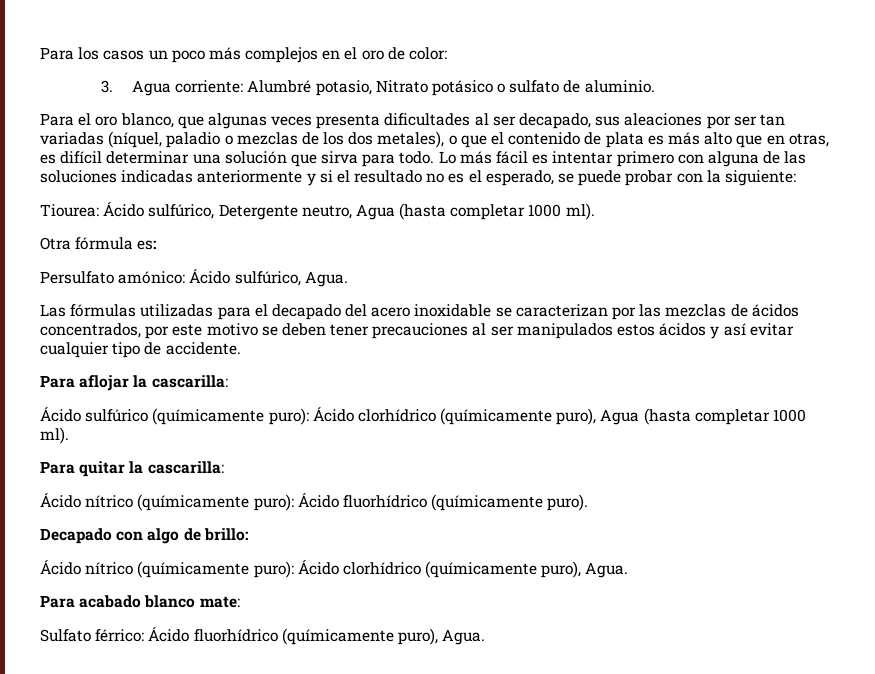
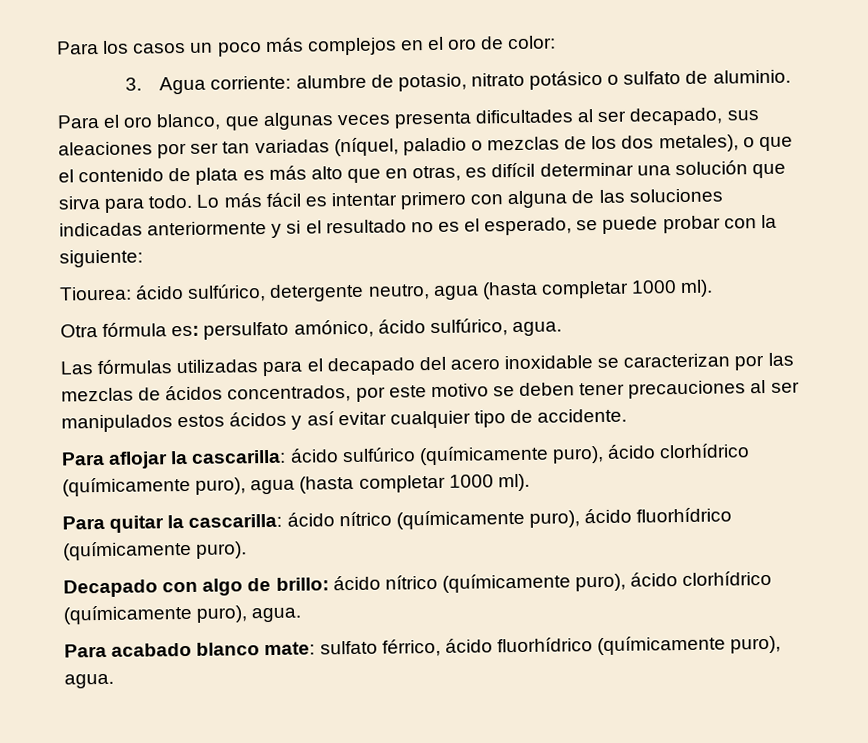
[247,80,428,96] Alumbré potasio, Nitrato -> [295,72,525,92] alumbre de potasio, nitrato
[103,202,395,220] Ácido sulfúrico, Detergente neutro, Agua -> [135,283,479,302] ácido sulfúrico, detergente neutro, agua
[40,269,348,287] // Persulfato amónico: Ácido sulfúrico, Agua. -> [203,318,562,340] persulfato amónico, ácido sulfúrico, agua.
[40,407,81,422] // Ácido -> [289,448,339,463] ácido
[268,407,640,425] puro): Ácido clorhídrico (químicamente puro), Agua -> [551,443,751,464] [62,476,296,497] puro), ácido clorhídrico (químicamente puro), agua
[40,493,339,511] // Ácido nítrico (químicamente puro): Ácido -> [286,508,633,530] ácido nítrico (químicamente puro), ácido
[40,560,629,578] // Ácido nítrico (químicamente puro): Ácido clorhídrico (químicamente puro), Agua. -> [332,570,773,593] [63,604,303,625] ácido nítrico (químicamente puro), ácido clorhídrico (químicamente puro), agua.
[40,627,190,642] // Sulfato férrico: Ácido -> [319,638,493,657] sulfato férrico, ácido
[442,629,486,645] Agua. -> [64,673,114,689] agua.

